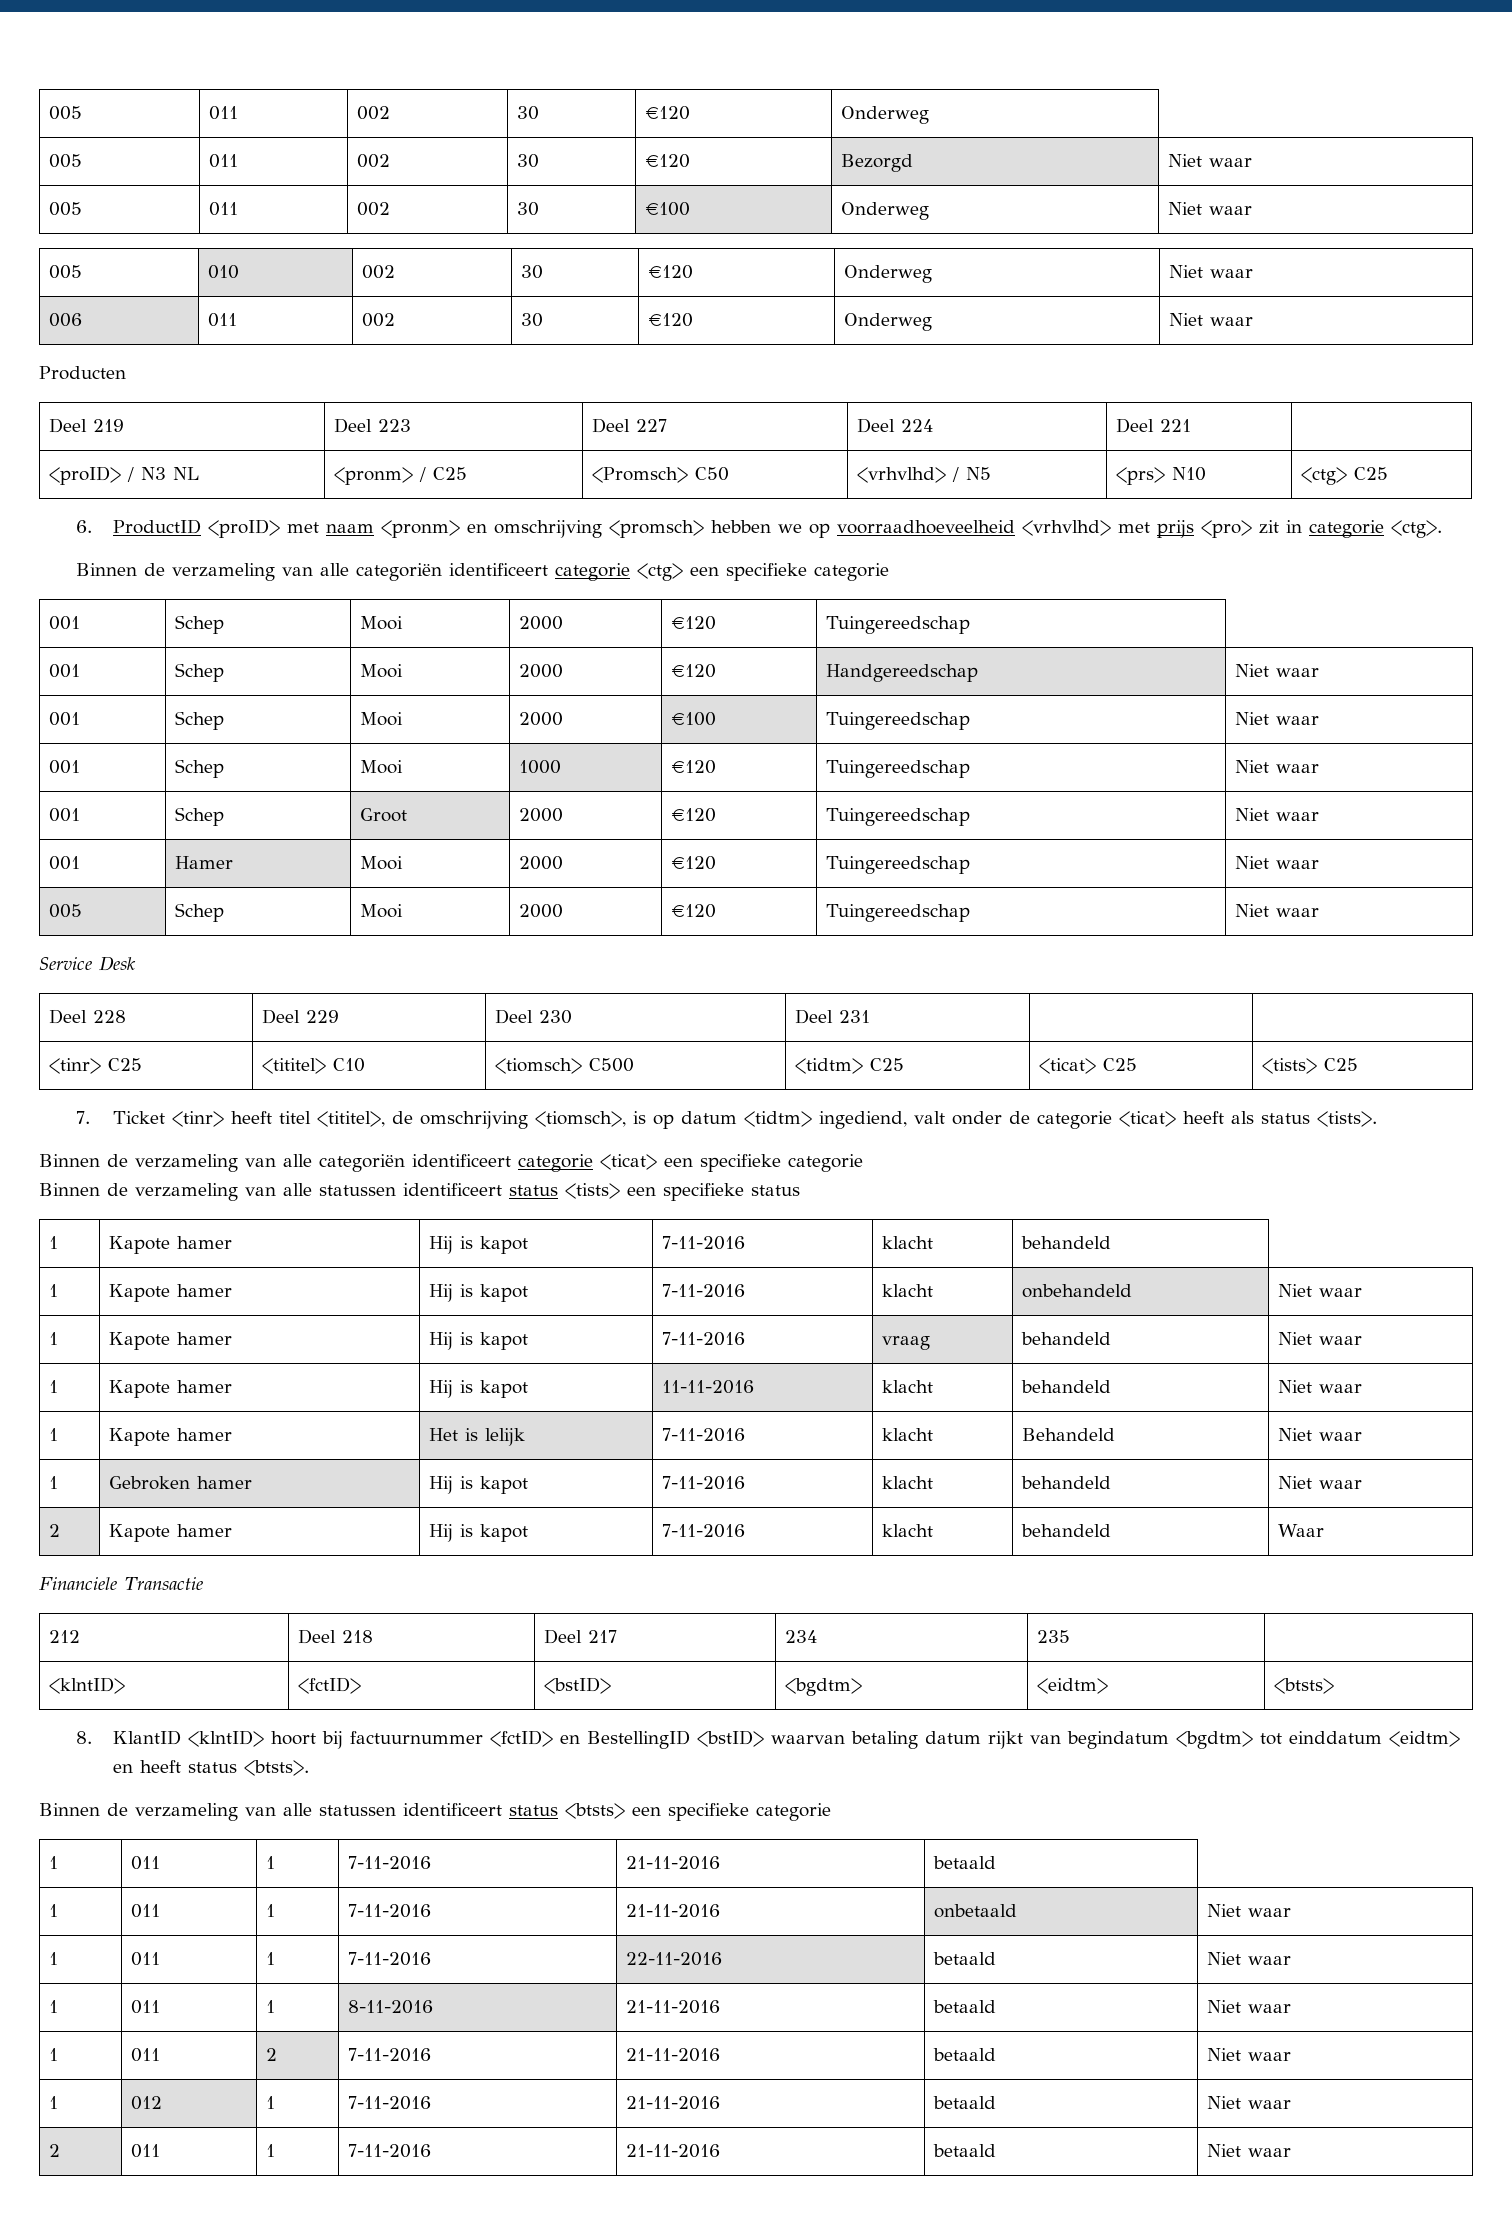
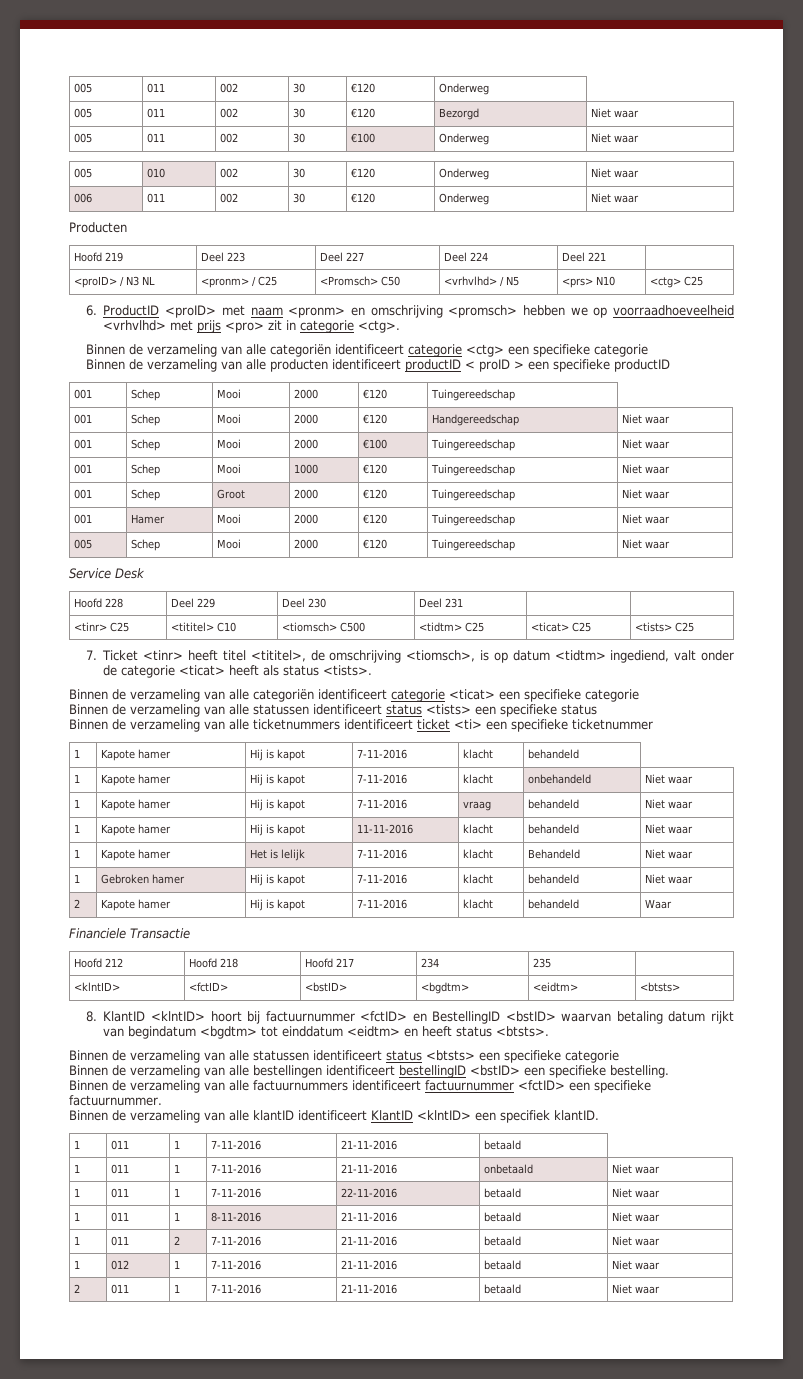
[48,418,87,433] Deel -> [74,252,103,262] Hoofd
(889, 572) none -> [86,359,671,372] // Binnen de verzameling van alle producten identificeert productID < proID > een specifieke productID
[48,1009,87,1024] Deel -> [74,598,103,608] Hoofd
(800, 1190) none -> [69,719,653,732] // Binnen de verzameling van alle ticketnummers identificeert ticket <ti> een specifieke ticketnummer
(203, 1583) none -> [74,958,103,968] Hoofd
[297,1629,336,1644] Deel -> [189,958,218,968] Hoofd
[543,1629,582,1644] Deel -> [305,958,334,968] Hoofd
(831, 1812) none -> [69,1065,669,1078] [69,1080,651,1093] [69,1095,162,1106] [69,1110,599,1123] // Binnen de verzameling van alle bestellingen identificeert bestellingID <bstID> een specifieke bestelling. // Binnen de verzameling van alle factuurnummers identificeert factuurnummer <fctID> een specifieke factuurnummer. // Binnen de verzameling van alle klantID identificeert KlantID <klntID> een specifiek klantID.

